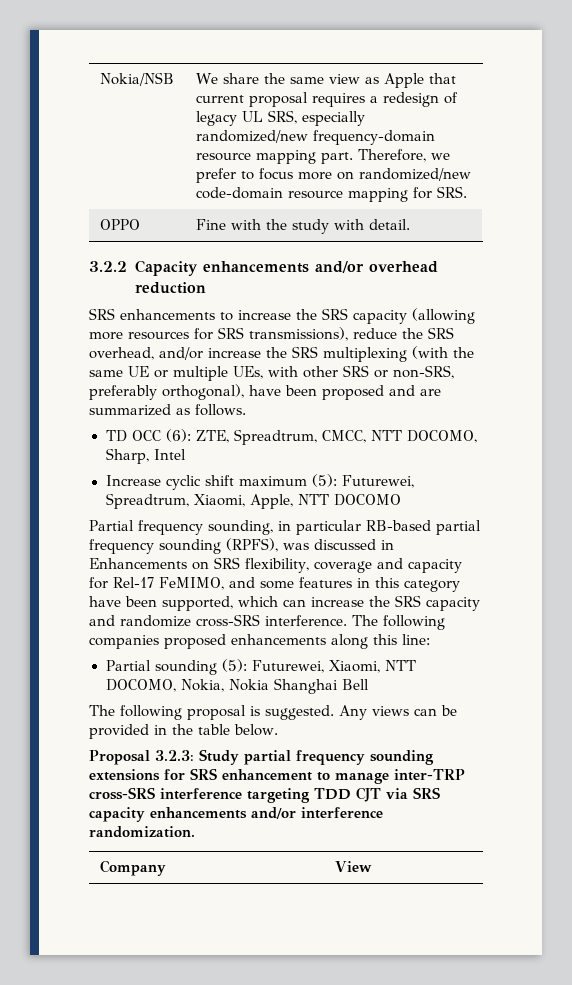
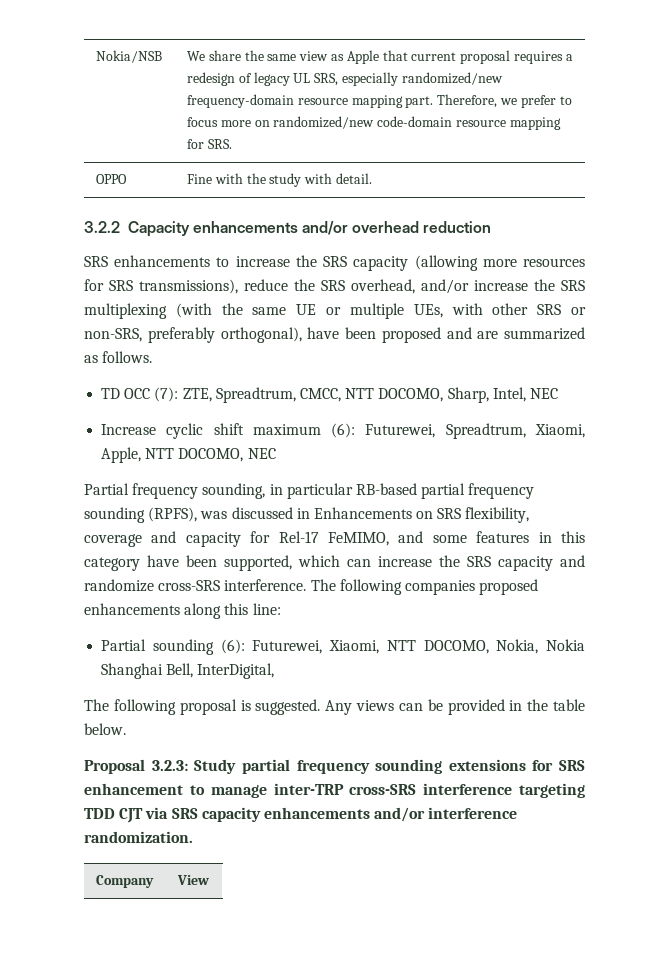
[165,429,191,442] (6): -> [154,387,179,402] (7):
[153,449,186,460] Intel -> [492,387,558,402] Intel, NEC
[311,474,337,487] (5): -> [331,423,356,438] (6):
[333,494,401,506] DOCOMO -> [178,448,276,462] DOCOMO, NEC
[221,659,247,672] (5): -> [220,639,245,654] (6):
[341,679,369,690] Bell -> [166,663,275,679] Bell, InterDigital,

